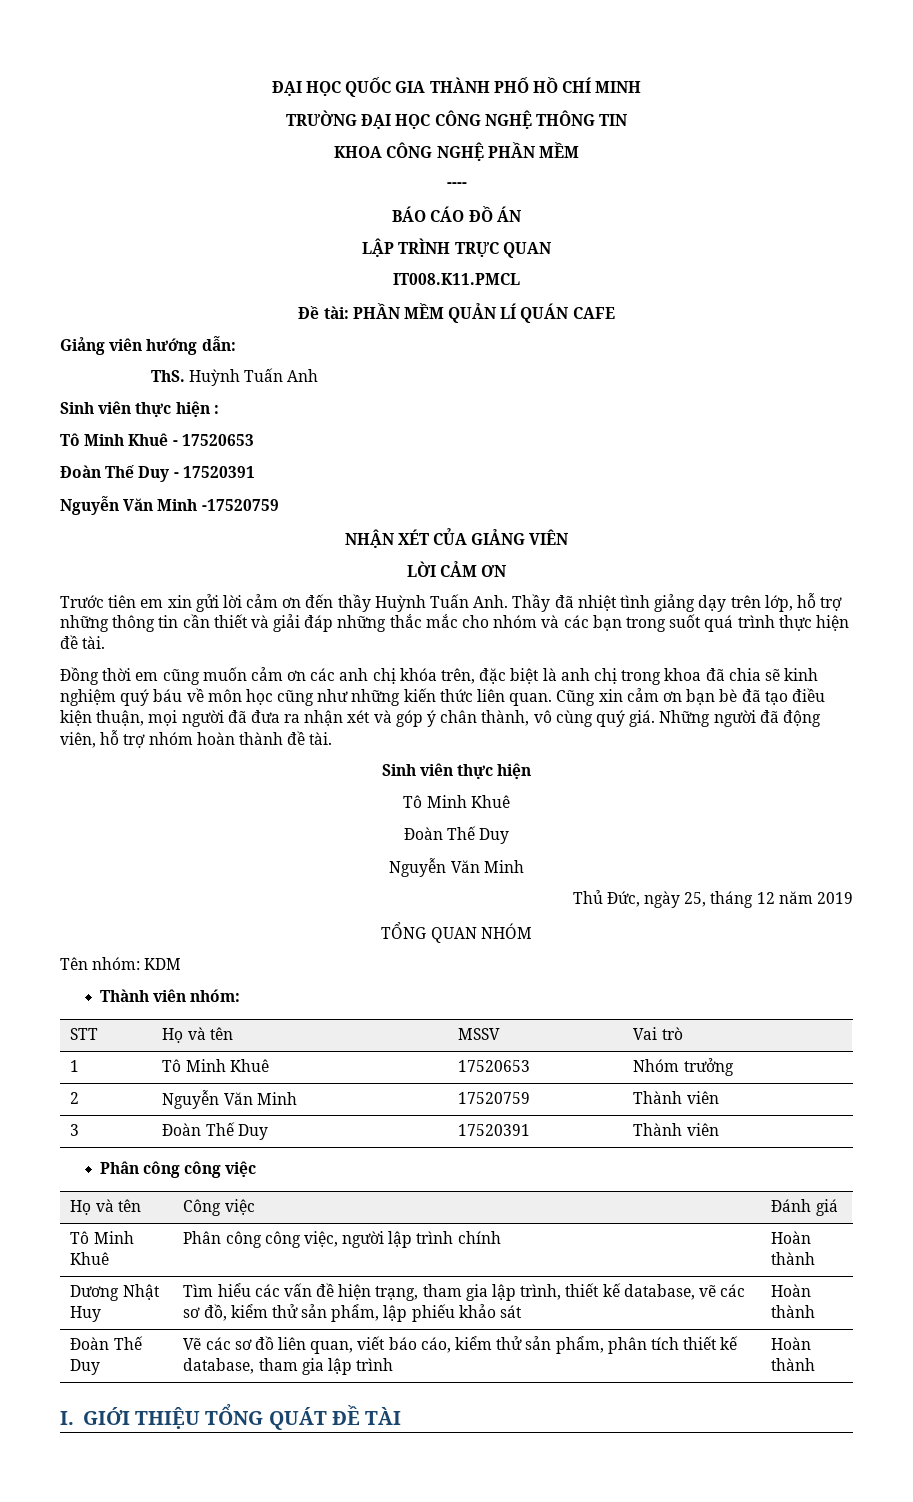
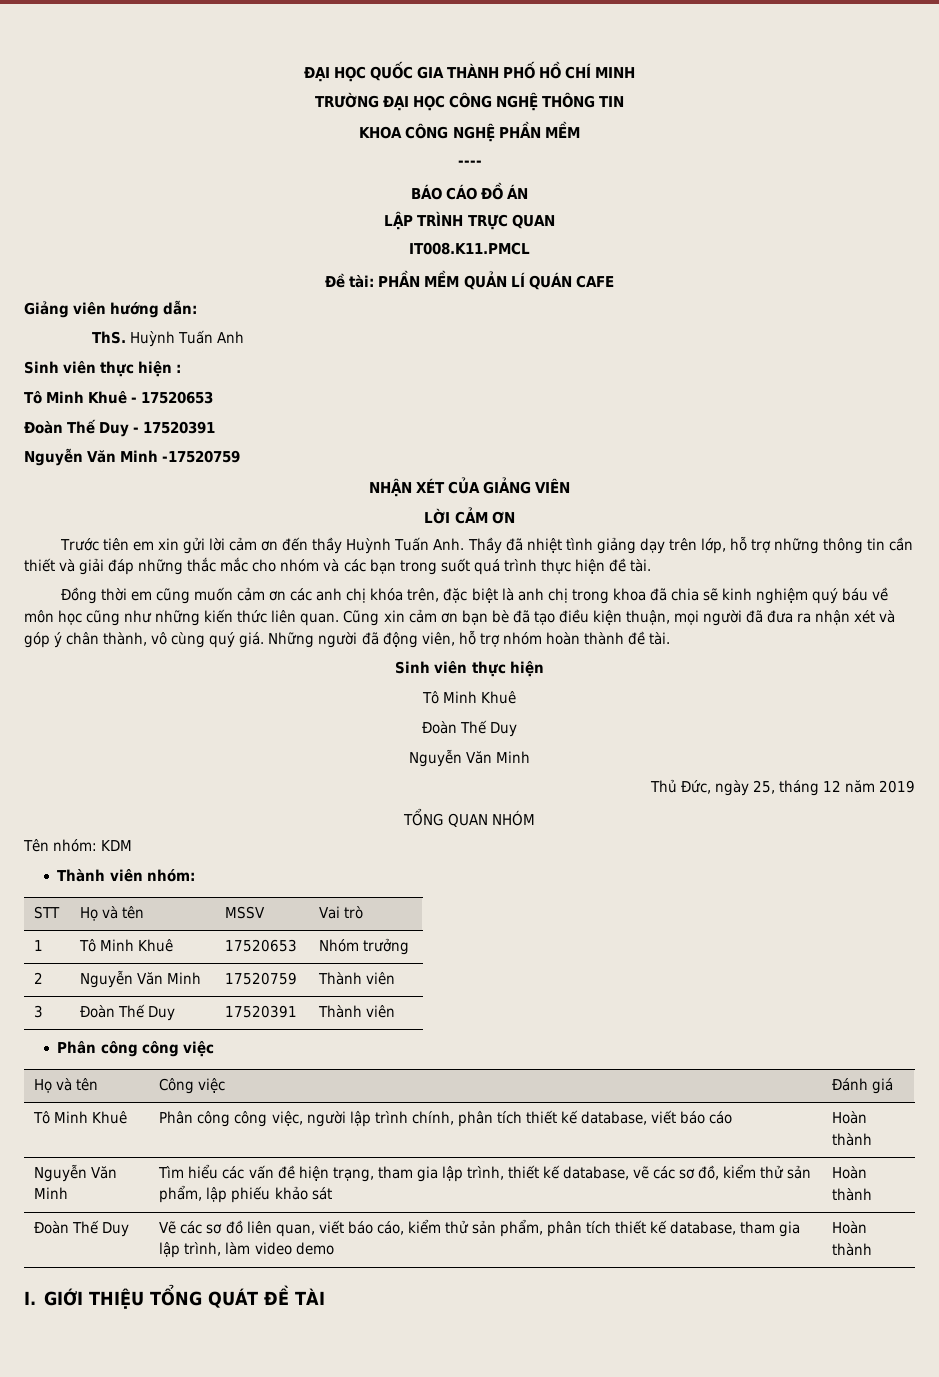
[457,1231,501,1244] [771,1231,812,1244] [771,1252,816,1265] [70,1284,160,1301] [70,1306,102,1322] chính | Hoàn thành // Dương Nhật Huy -> [411,1110,733,1127] [832,1111,868,1124] [832,1133,873,1146] [34,1164,118,1182] [34,1187,69,1199] chính, phân tích thiết kế database, viết báo cáo | Hoàn thành // Nguyễn Văn Minh
[356,1358,394,1371] trình -> [184,1242,334,1256] trình, làm video demo

